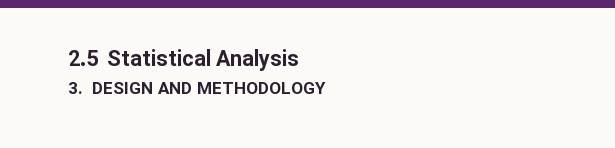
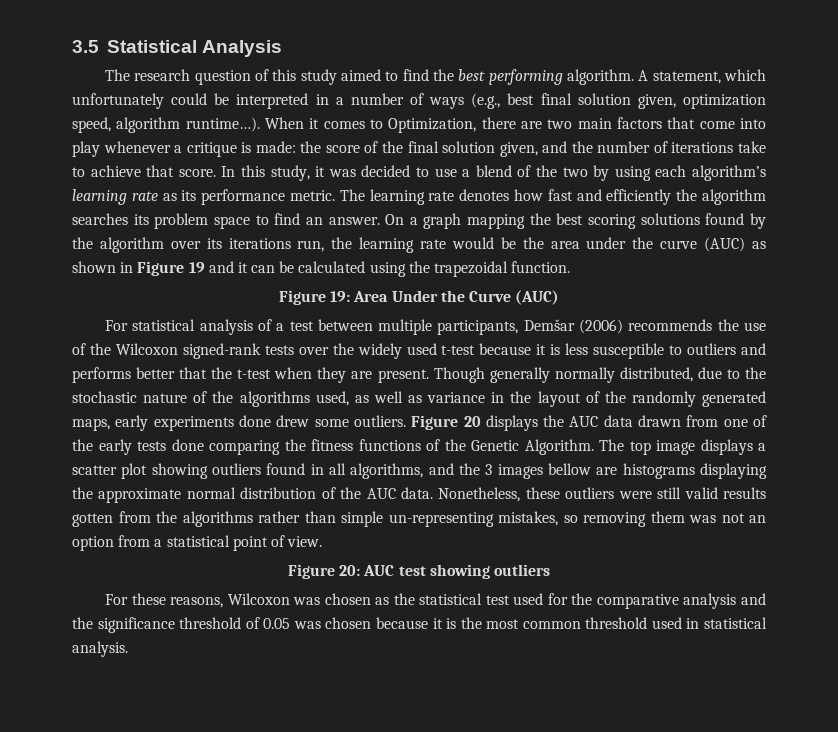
[68,50,99,66] 2.5 -> [72,40,99,53] 3.5
[68,82,326,94] 3. DESIGN AND METHODOLOGY -> [104,69,766,85] [72,93,767,109] [72,117,767,133] [72,141,766,157] [72,165,767,181] [72,189,766,205] [72,213,766,229] [72,237,766,253] [72,261,571,277] [278,290,560,305] [104,319,767,335] [72,343,767,359] [72,367,766,383] [72,391,766,407] [72,415,767,431] [72,439,766,455] [72,463,768,479] [72,487,767,503] [72,511,766,527] [72,535,323,551] [288,564,550,579] [104,593,766,609] [72,617,767,633] [72,641,128,657] The research question of this study aimed to find the best performing algorithm. A statement, which unfortunately could be interpreted in a number of ways (e.g., best final solution given, optimization speed, algorithm runtime…). When it comes to Optimization, there are two main factors that come into play whenever a critique is made: the score of the final solution given, and the number of iterations take to achieve that score. In this study, it was decided to use a blend of the two by using each algorithm’s learning rate as its performance metric. The learning rate denotes how fast and efficiently the algorithm searches its problem space to find an answer. On a graph mapping the best scoring solutions found by the algorithm over its iterations run, the learning rate would be the area under the curve (AUC) as shown in Figure 19 and it can be calculated using the trapezoidal function. // Figure 19: Area Under the Curve (AUC) // For statistical analysis of a test between multiple participants, Demšar (2006) recommends the use of the Wilcoxon signed-rank tests over the widely used t-test because it is less susceptible to outliers and performs better that the t-test when they are present. Though generally normally distributed, due to the stochastic nature of the algorithms used, as well as variance in the layout of the randomly generated maps, early experiments done drew some outliers. Figure 20 displays the AUC data drawn from one of the early tests done comparing the fitness functions of the Genetic Algorithm. The top image displays a scatter plot showing outliers found in all algorithms, and the 3 images bellow are histograms displaying the approximate normal distribution of the AUC data. Nonetheless, these outliers were still valid results gotten from the algorithms rather than simple un-representing mistakes, so removing them was not an option from a statistical point of view. // Figure 20: AUC test showing outliers // For these reasons, Wilcoxon was chosen as the statistical test used for the comparative analysis and the significance threshold of 0.05 was chosen because it is the most common threshold used in statistical analysis.

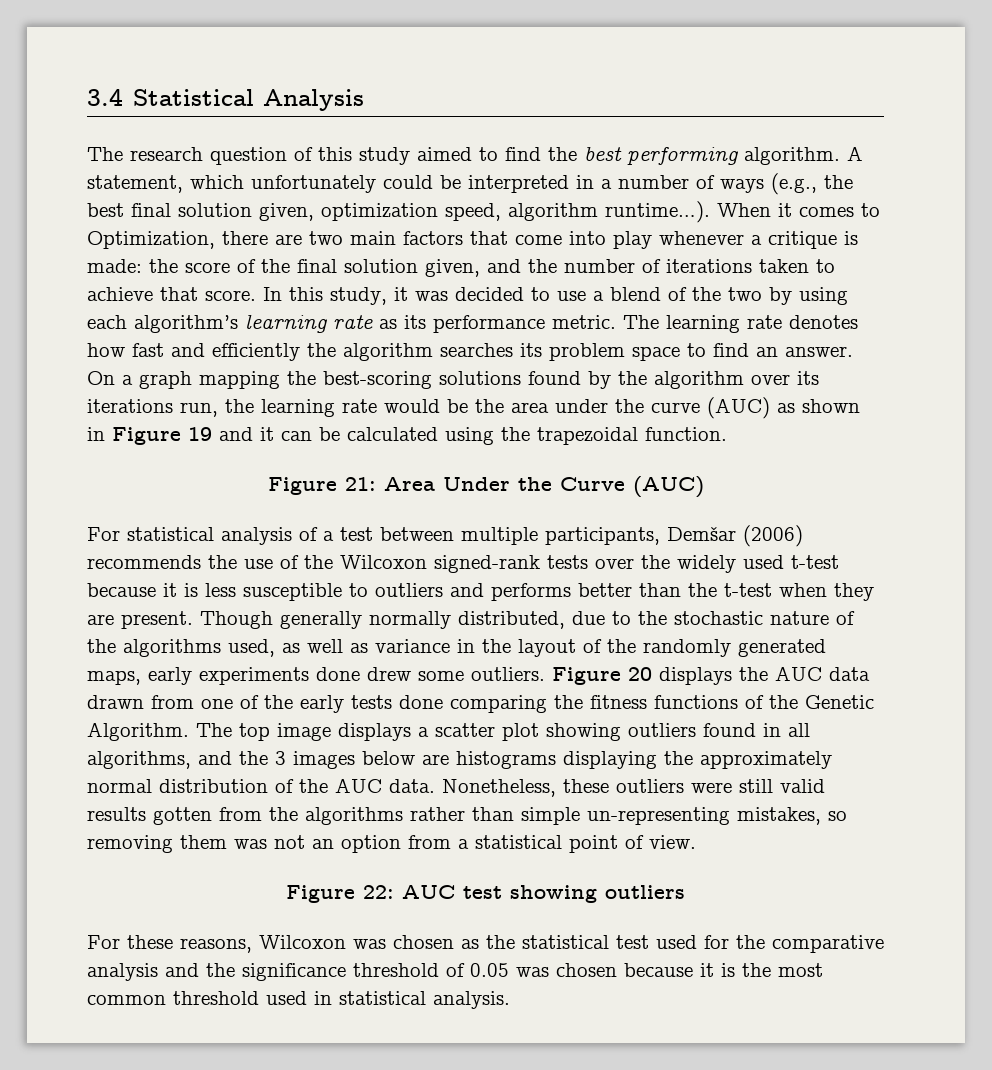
[72,40,99,53] 3.5 -> [87,88,123,106] 3.4
(501, 101) none -> [824,175,853,189] the
[737,141,766,153] take -> [759,259,809,273] taken
[556,213,637,229] best scoring -> [323,371,432,389] best-scoring
[330,291,351,302] 19: -> [344,477,376,491] 21:
[179,367,208,379] that -> [639,583,681,597] than
[548,463,591,475] bellow -> [362,751,415,765] below
[98,488,182,503] approximate -> [700,751,832,769] approximately
[339,565,361,576] 20: -> [363,885,394,899] 22:

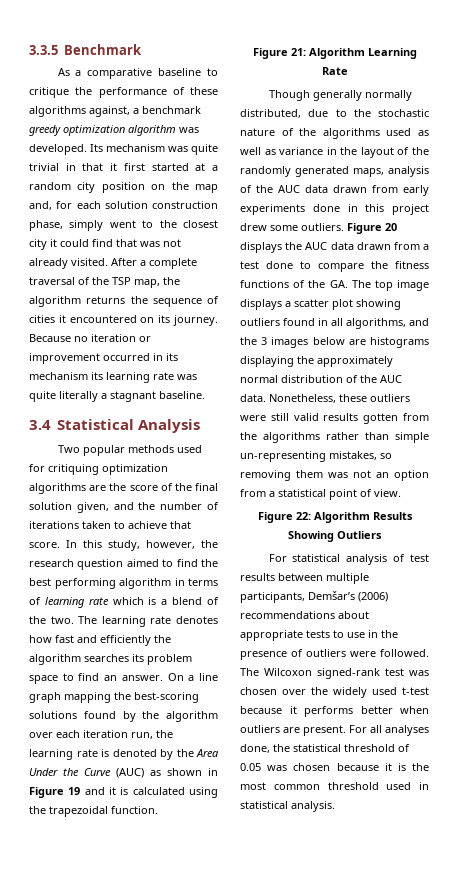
[87,88,365,111] [87,146,863,165] [87,173,853,195] [87,201,880,223] [87,231,858,249] [87,259,142,273] 3.4 Statistical Analysis // The research question of this study aimed to find the best performing algorithm. A statement, which unfortunately could be interpreted in a number of ways (e.g., the best final solution given, optimization speed, algorithm runtime…). When it comes to Optimization, there are two main factors that come into play whenever a critique is made: -> [29,44,142,55] [57,68,218,79] [29,87,218,98] [29,106,201,117] [29,125,199,136] [29,144,218,155] [29,163,218,171] [29,182,219,193] [29,201,218,210] [29,220,219,231] [29,239,181,250] [29,258,197,269] [29,277,180,288] [29,296,219,307] [29,315,218,326] [29,334,151,342] [29,353,178,364] [29,372,197,383] [29,391,205,402] [29,419,200,433] [57,445,202,456] [29,464,168,475] [29,483,107,494] 3.3.5 Benchmark // As a comparative baseline to critique the performance of these algorithms against, a benchmark greedy optimization algorithm was developed. Its mechanism was quite trivial in that it first started at a random city position on the map and, for each solution construction phase, simply went to the closest city it could find that was not already visited. After a complete traversal of the TSP map, the algorithm returns the sequence of cities it encountered on its journey. Because no iteration or improvement occurred in its mechanism its learning rate was quite literally a stagnant baseline. // 3.4 Statistical Analysis // Two popular methods used for critiquing optimization algorithms are
[394,287,848,305] [87,314,616,333] it was decided to use a blend of the two by using each algorithm’s learning rate as its performance metric. -> [146,540,218,549] [29,559,219,570] [29,578,218,589] [29,597,220,608] [29,616,74,624] however, the research question aimed to find the best performing algorithm in terms of learning rate which is a blend of the two.
(133, 380) none -> [199,673,218,681] line
[797,371,819,385] [87,399,173,413] its iterations -> [56,730,128,738] each iteration
[384,399,700,413] would be the area under the curve -> [101,749,219,760] [29,768,111,776] is denoted by the Area Under the Curve
[281,427,340,441] can be -> [120,787,129,795] is
[383,476,704,498] [87,525,803,547] [87,555,839,573] [87,583,874,601] [87,611,193,629] Area Under the Curve (AUC) // For statistical analysis of a test between multiple participants, Demšar (2006) recommends the use of the Wilcoxon signed-rank tests over the widely used t-test because it is less susceptible to outliers and performs better than the t-test when they are present. -> [308,48,417,59] [321,67,348,75] Algorithm Learning Rate //
[228,639,275,657] used, -> [386,128,412,136] used
[148,667,360,685] early experiments done -> [388,166,429,177] [240,185,429,196] [240,204,429,215] analysis of the AUC data drawn from early experiments done in this project
[201,695,547,713] one of the early tests done comparing -> [423,244,429,250] [240,261,364,272] a test done to compare
[805,695,874,709] [87,722,189,741] Genetic Algorithm. -> [329,280,348,288] GA.
[402,885,685,903] [87,935,884,953] [87,963,346,981] AUC test showing outliers // For these reasons, Wilcoxon was chosen as the statistical test used for the comparative analysis and the significance -> [313,512,413,523] [288,531,382,542] [268,554,429,565] [240,573,369,584] [240,591,388,603] [240,611,369,619] [240,630,398,641] [240,649,429,660] [240,668,429,679] [240,687,429,698] [240,706,429,717] [240,725,429,736] [240,744,341,753] Algorithm Results Showing Outliers // For statistical analysis of test results between multiple participants, Demšar’s (2006) recommendations about appropriate tests to use in the presence of outliers were followed. The Wilcoxon signed-rank test was chosen over the widely used t-test because it performs better when outliers are present. For all analyses done, the statistical

